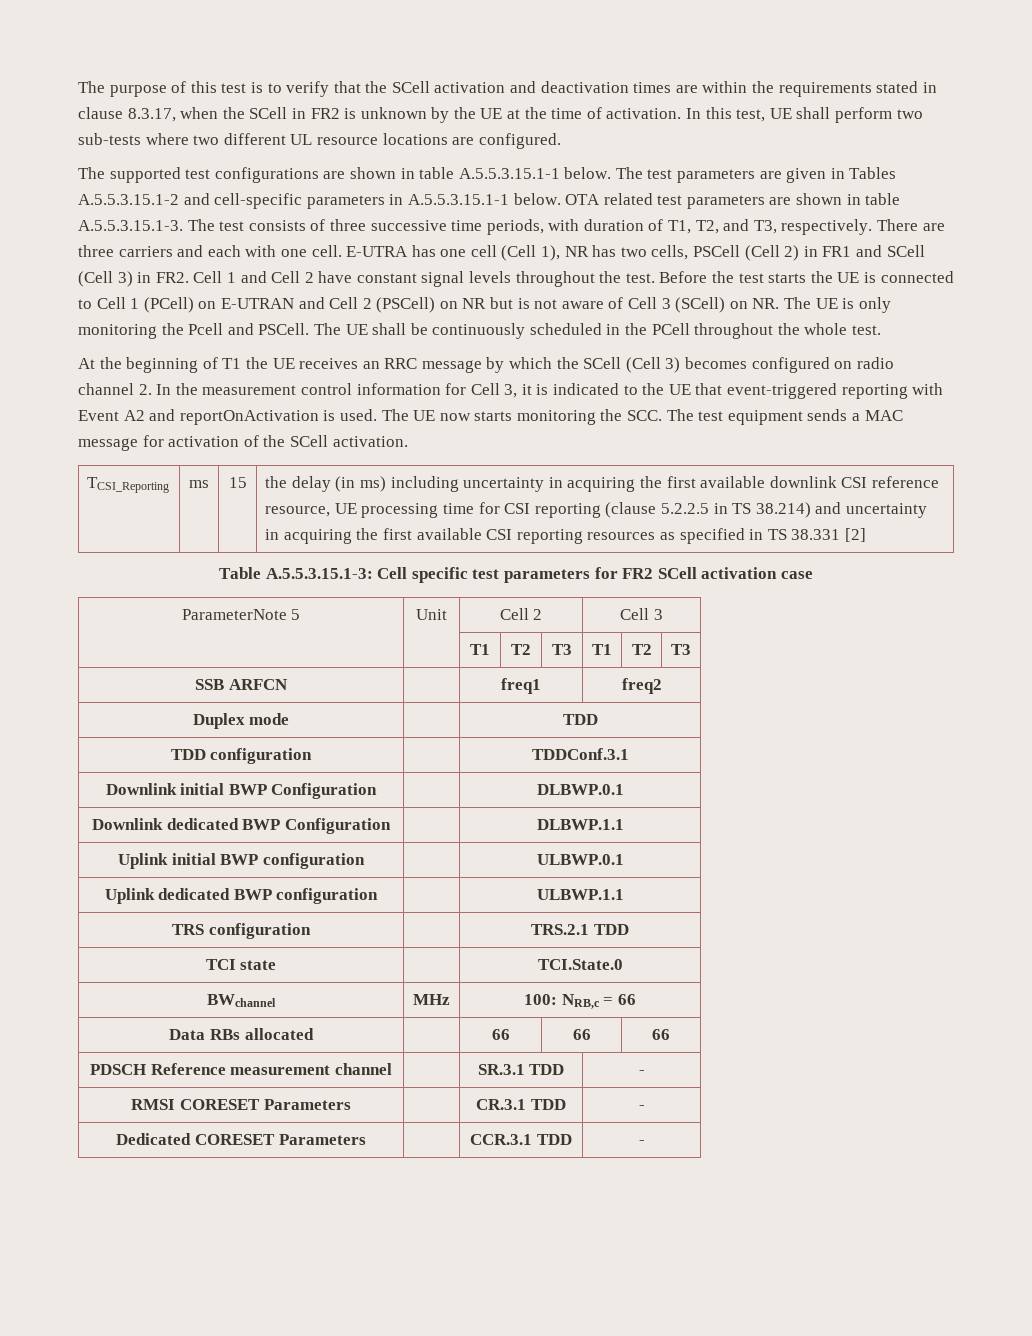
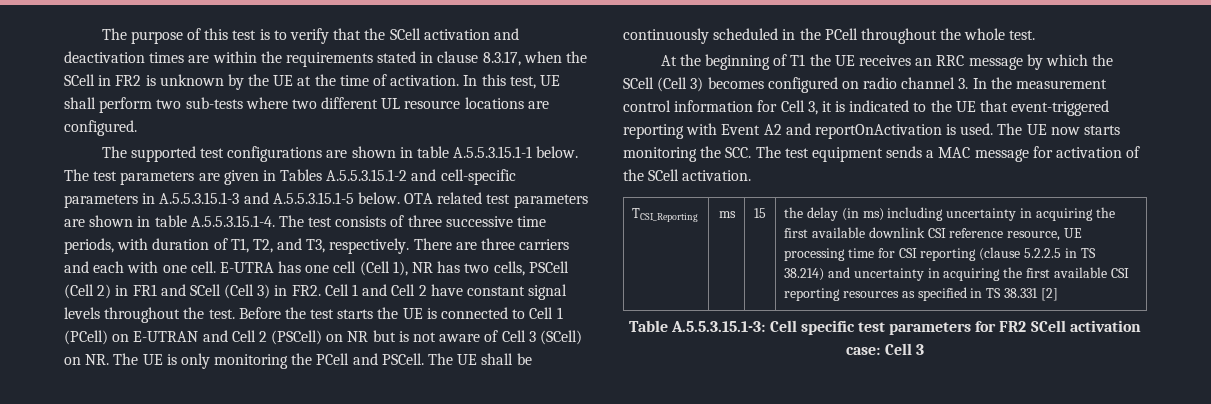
[407,194,509,205] A.5.5.3.15.1-1 -> [159,192,354,204] A.5.5.3.15.1-3 and A.5.5.3.15.1-5
[78,220,183,231] A.5.5.3.15.1-3. -> [190,215,275,227] A.5.5.3.15.1-4.
[188,323,224,335] Pcell -> [316,353,350,365] PCell
[138,384,152,395] 2. -> [958,78,969,89] 3.
[780,571,813,579] [181,609,301,620] [416,609,447,620] [499,608,543,620] [620,608,663,620] [470,644,490,655] [511,644,531,655] [552,644,572,655] [592,644,612,655] [631,644,652,655] [671,644,691,655] [195,679,288,690] [501,678,541,694] [621,678,662,694] [192,713,290,729] [562,714,598,725] [170,748,313,764] [531,748,629,760] [105,783,378,799] [536,784,624,795] [92,818,391,834] [536,819,624,830] [118,853,365,869] [536,854,624,865] [104,888,379,904] [536,889,624,900] [172,923,311,939] [531,924,629,935] [205,959,277,970] [537,959,623,970] [207,994,276,1007] [413,994,450,1005] [524,994,636,1009] [169,1028,314,1040] [491,1029,510,1040] [572,1029,591,1040] [652,1029,670,1040] [90,1063,392,1075] [477,1064,565,1075] [638,1070,645,1075] [131,1099,351,1110] [476,1099,566,1110] [638,1105,645,1110] [116,1133,366,1145] [470,1134,572,1145] [638,1140,645,1145] case // ParameterNote 5 | Unit | Cell 2 | Cell 3 // | | T1 | T2 | T3 | T1 | T2 | T3 // SSB ARFCN | | freq1 | freq2 // Duplex mode | | TDD // TDD configuration | | TDDConf.3.1 // Downlink initial BWP Configuration | | DLBWP.0.1 // Downlink dedicated BWP Configuration | | DLBWP.1.1 // Uplink initial BWP configuration | | ULBWP.0.1 // Uplink dedicated BWP configuration | | ULBWP.1.1 // TRS configuration | | TRS.2.1 TDD // TCI state | | TCI.State.0 // BWchannel | MHz | 100: NRB,c = 66 // Data RBs allocated | | 66 | 66 | 66 // PDSCH Reference measurement channel | | SR.3.1 TDD | - // RMSI CORESET Parameters | | CR.3.1 TDD | - // Dedicated CORESET Parameters | | CCR.3.1 TDD | - -> [846,343,924,355] case: Cell 3

